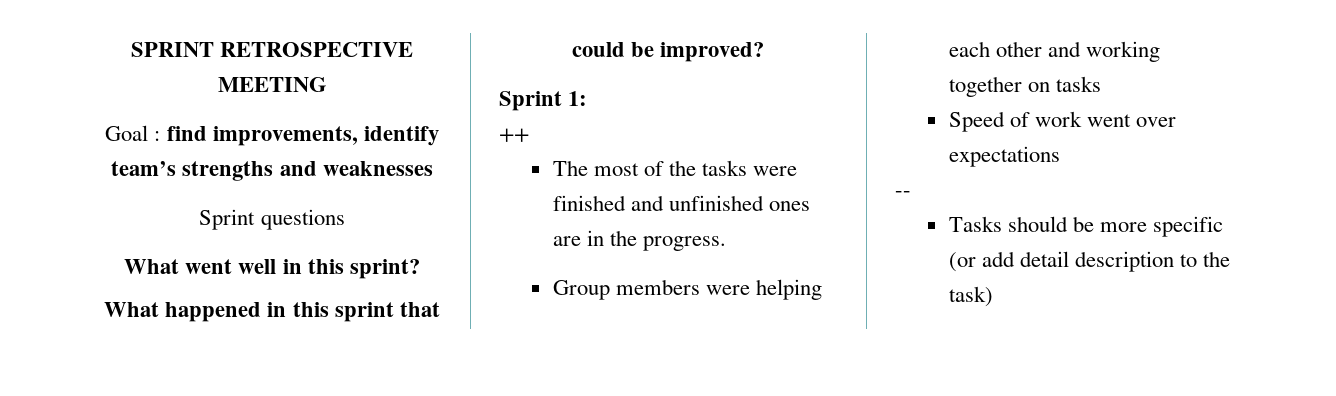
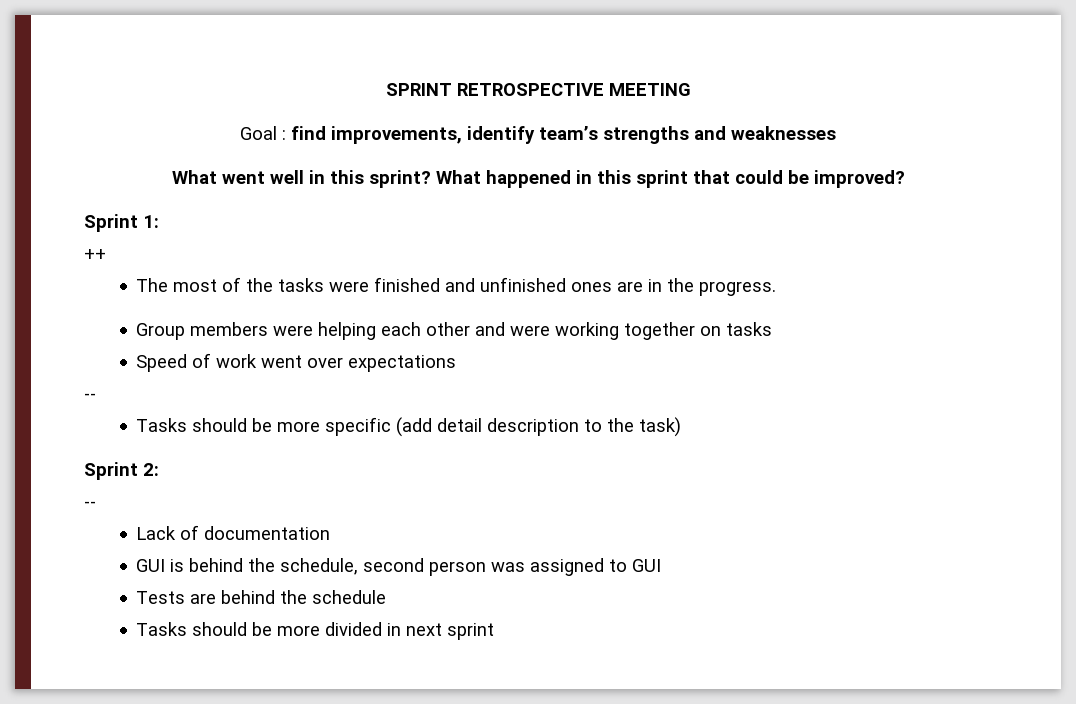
[199,209,345,230] // Sprint questions -> (836, 133) none
(420, 269) // -> (431, 179) none
(1081, 49) none -> [510,325,551,336] were
[948,251,1015,272] (or add -> [396,417,433,437] (add
(993, 296) none -> [84,462,159,480] [84,501,96,508] [136,525,331,540] [136,558,662,576] [136,590,387,604] [136,622,495,640] // Sprint 2: // -- // Lack of documentation // GUI is behind the schedule, second person was assigned to GUI // Tests are behind the schedule // Tasks should be more divided in next sprint

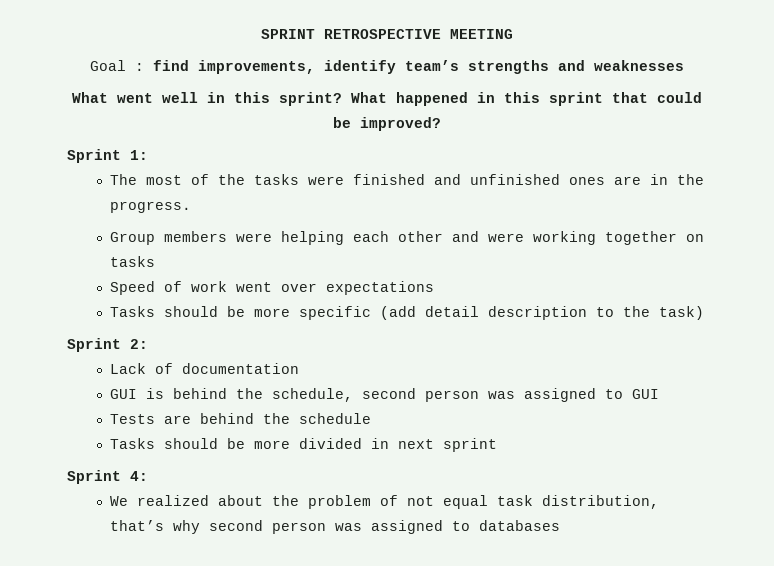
[84,249,106,260] // ++ -> (148, 155) none
[84,393,96,400] // -- -> (434, 288) none
[84,501,96,508] // -- -> (148, 344) none
(495, 631) none -> [67,470,148,484] [109,495,659,509] [109,520,560,534] // Sprint 4: // We realized about the problem of not equal task distribution, that’s why second person was assigned to databases

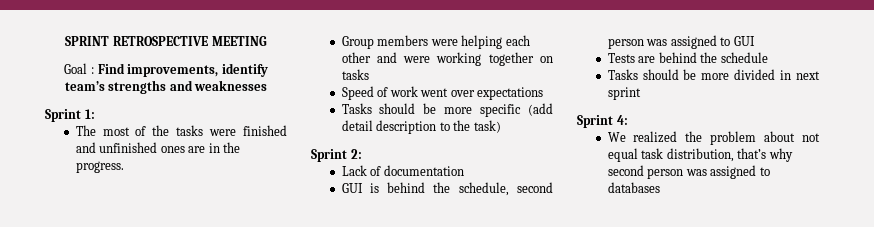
[153,60,189,71] find -> [97,63,125,74] Find
[72,92,702,106] [333,117,441,131] // What went well in this sprint? What happened in this sprint that could be improved? -> (268, 85) none
[217,495,263,506] about -> (678, 137) none
[379,495,398,506] of -> [764,131,796,142] about

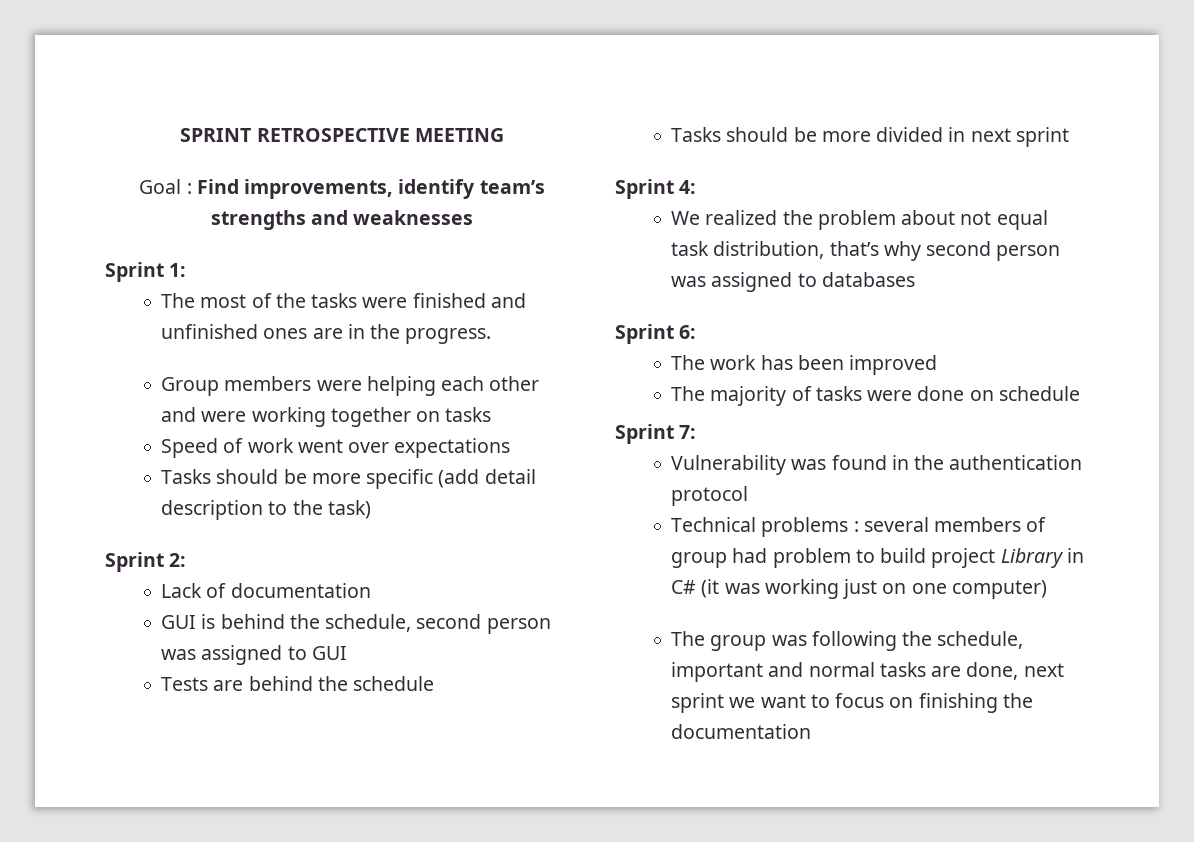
(660, 187) none -> [615,324,697,344] [671,355,938,375] [671,386,1080,406] [615,424,697,444] [671,455,1083,475] [671,486,749,506] [671,517,1047,537] [671,548,1084,568] [671,579,1047,599] [671,631,1024,651] [671,662,1064,682] [671,693,1033,713] [671,724,812,739] // Sprint 6: // The work has been improved // The majority of tasks were done on schedule // Sprint 7: // Vulnerability was found in the authentication protocol // Technical problems : several members of group had problem to build project Library in C# (it was working just on one computer) // The group was following the schedule, important and normal tasks are done, next sprint we want to focus on finishing the documentation

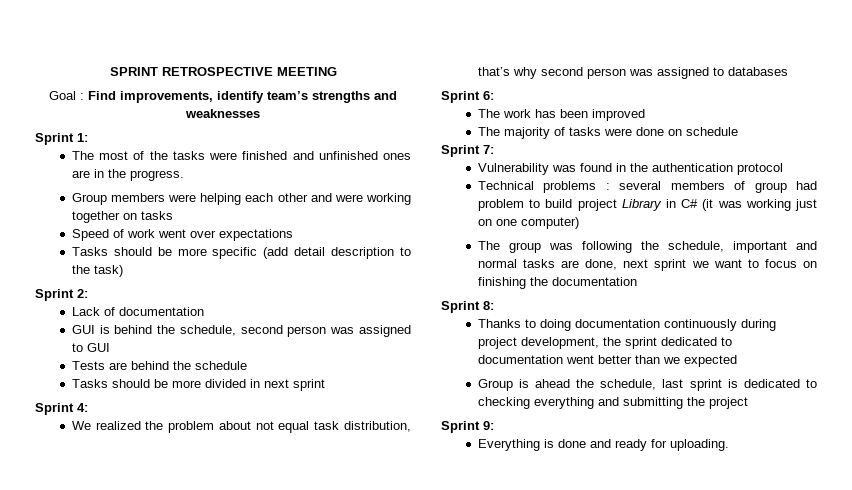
(812, 731) none -> [441,301,494,313] [477,319,776,331] [477,337,732,349] [477,355,737,367] [477,379,818,391] [477,397,748,409] [441,421,494,433] [477,439,729,451] // Sprint 8: // Thanks to doing documentation continuously during project development, the sprint dedicated to documentation went better than we expected // Group is ahead the schedule, last sprint is dedicated to checking everything and submitting the project // Sprint 9: // Everything is done and ready for uploading.

